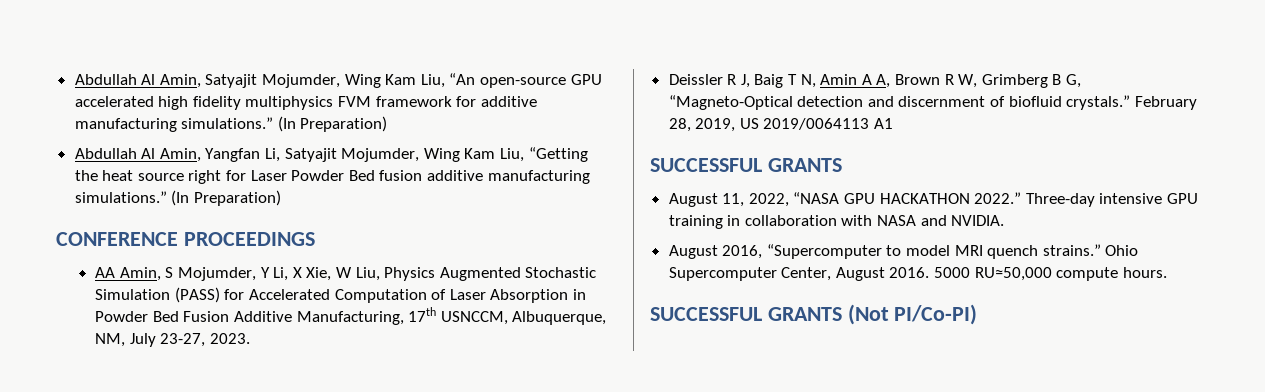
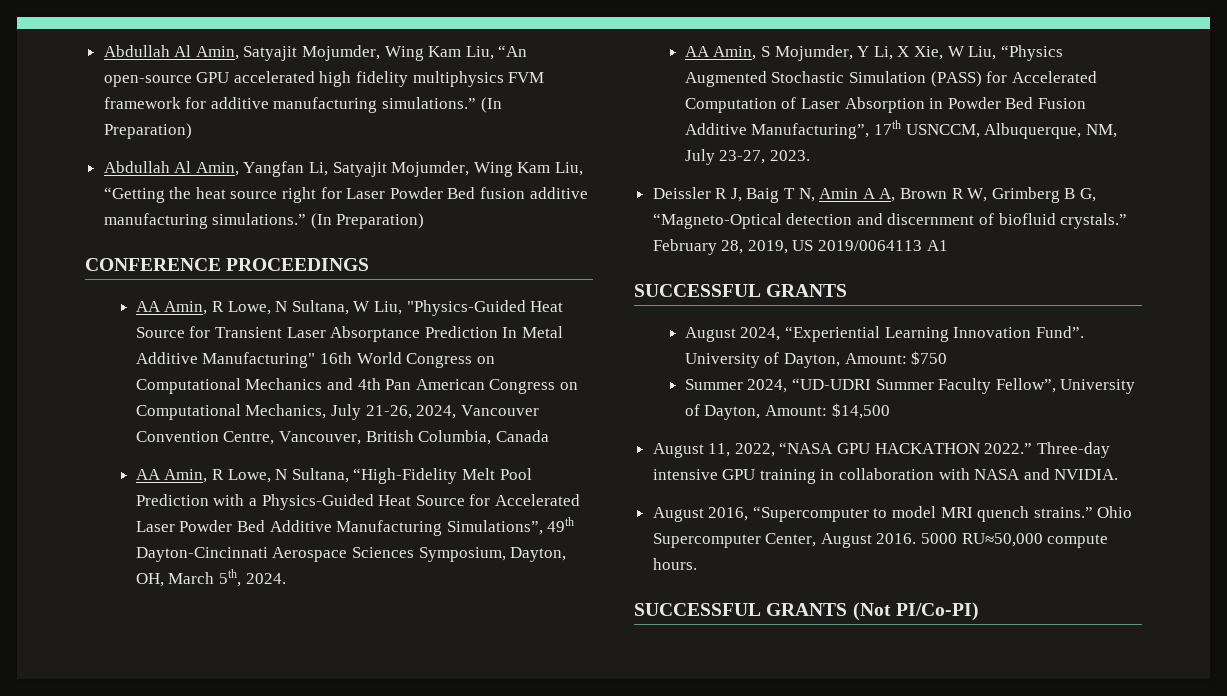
(315, 239) none -> [135,300,564,316] [135,326,563,342] [135,352,495,368] [135,378,578,394] [135,404,539,420] [135,430,549,445] [135,468,532,484] [135,494,580,510] [135,517,575,536] [135,547,567,562] [135,569,286,587] // AA Amin, R Lowe, N Sultana, W Liu, "Physics-Guided Heat Source for Transient Laser Absorptance Prediction In Metal Additive Manufacturing" 16th World Congress on Computational Mechanics and 4th Pan American Congress on Computational Mechanics, July 21-26, 2024, Vancouver Convention Centre, Vancouver, British Columbia, Canada // AA Amin, R Lowe, N Sultana, “High-Fidelity Melt Pool Prediction with a Physics-Guided Heat Source for Accelerated Laser Powder Bed Additive Manufacturing Simulations”, 49th Dayton-Cincinnati Aerospace Sciences Symposium, Dayton, OH, March 5th, 2024.
[384,267,436,281] Physics -> [1000,45,1063,61] “Physics
[296,311,404,325] Manufacturing, -> [751,123,870,139] Manufacturing”,
(842, 165) none -> [684,326,1084,342] [684,351,948,368] [684,378,1136,394] [684,403,890,420] // August 2024, “Experiential Learning Innovation Fund”. University of Dayton, Amount: $750 // Summer 2024, “UD-UDRI Summer Faculty Fellow”, University of Dayton, Amount: $14,500

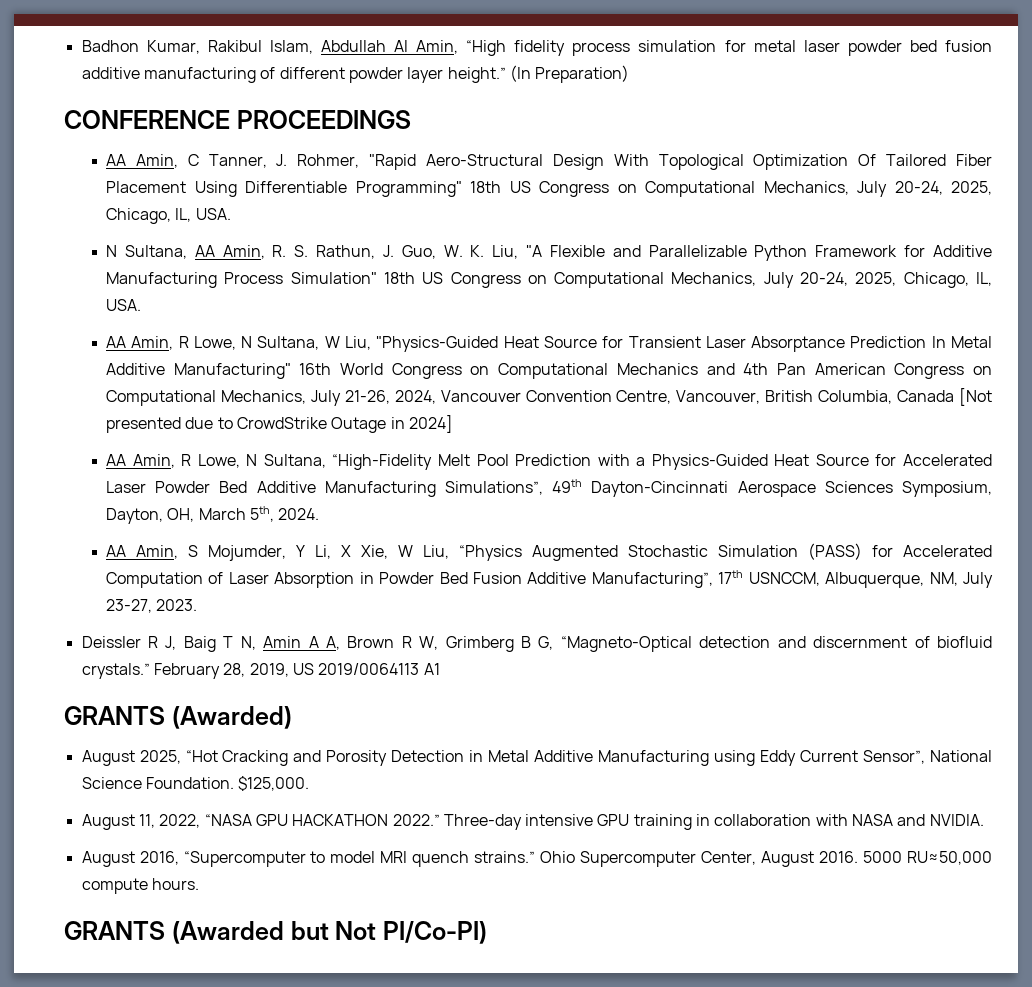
[103,45,528,61] [103,71,545,87] [103,97,502,113] [103,123,192,139] [103,161,584,177] [103,187,588,203] [103,213,425,229] [85,258,370,271] Abdullah Al Amin, Satyajit Mojumder, Wing Kam Liu, “An open-source GPU accelerated high fidelity multiphysics FVM framework for additive manufacturing simulations.” (In Preparation) // Abdullah Al Amin, Yangfan Li, Satyajit Mojumder, Wing Kam Liu, “Getting the heat source right for Laser Powder Bed fusion additive manufacturing simulations.” (In Preparation) // CONFERENCE PROCEEDINGS -> [81,40,992,56] [81,65,630,83] [64,110,411,129] [106,154,993,170] [106,181,992,197] [106,208,231,224] [106,245,992,261] [106,272,993,288] [106,299,142,311] Badhon Kumar, Rakibul Islam, Abdullah Al Amin, “High fidelity process simulation for metal laser powder bed fusion additive manufacturing of different powder layer height.” (In Preparation) // CONFERENCE PROCEEDINGS // AA Amin, C Tanner, J. Rohmer, "Rapid Aero-Structural Design With Topological Optimization Of Tailored Fiber Placement Using Differentiable Programming" 18th US Congress on Computational Mechanics, July 20-24, 2025, Chicago, IL, USA. // N Sultana, AA Amin, R. S. Rathun, J. Guo, W. K. Liu, "A Flexible and Parallelizable Python Framework for Additive Manufacturing Process Simulation" 18th US Congress on Computational Mechanics, July 20-24, 2025, Chicago, IL, USA.
(549, 436) none -> [959,388,993,406] [106,415,453,433] [Not presented due to CrowdStrike Outage in 2024]
[634,284,848,297] [684,326,1084,342] [684,351,948,368] [684,378,1136,394] [684,403,890,420] SUCCESSFUL GRANTS // August 2024, “Experiential Learning Innovation Fund”. University of Dayton, Amount: $750 // Summer 2024, “UD-UDRI Summer Faculty Fellow”, University of Dayton, Amount: $14,500 -> [64,706,292,729] [81,750,993,766] [81,776,310,791] GRANTS (Awarded) // August 2025, “Hot Cracking and Porosity Detection in Metal Additive Manufacturing using Eddy Current Sensor”, National Science Foundation. $125,000.
[634,602,891,621] SUCCESSFUL GRANTS (Not -> [64,921,377,944] GRANTS (Awarded but Not

